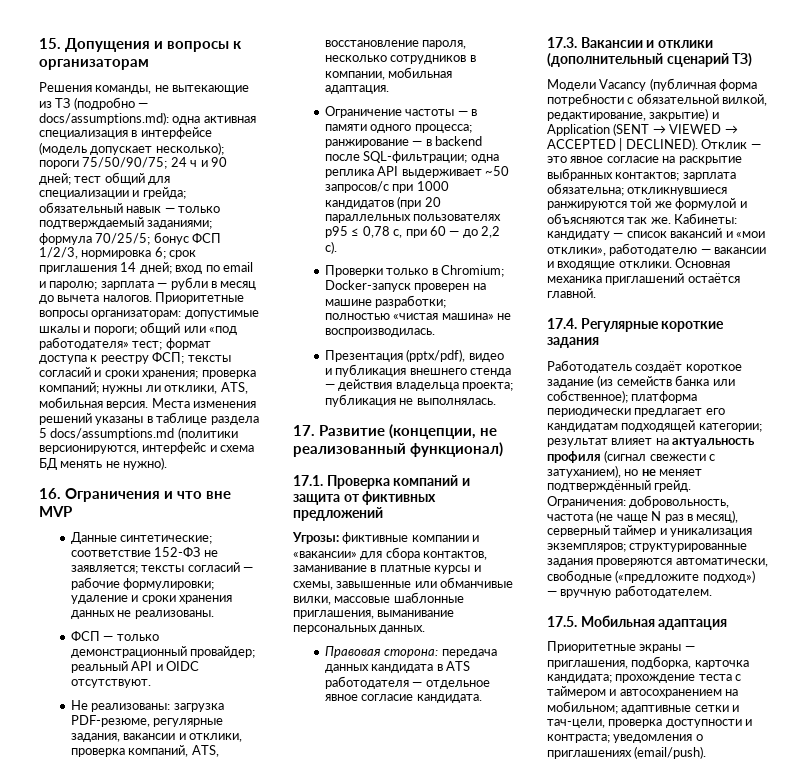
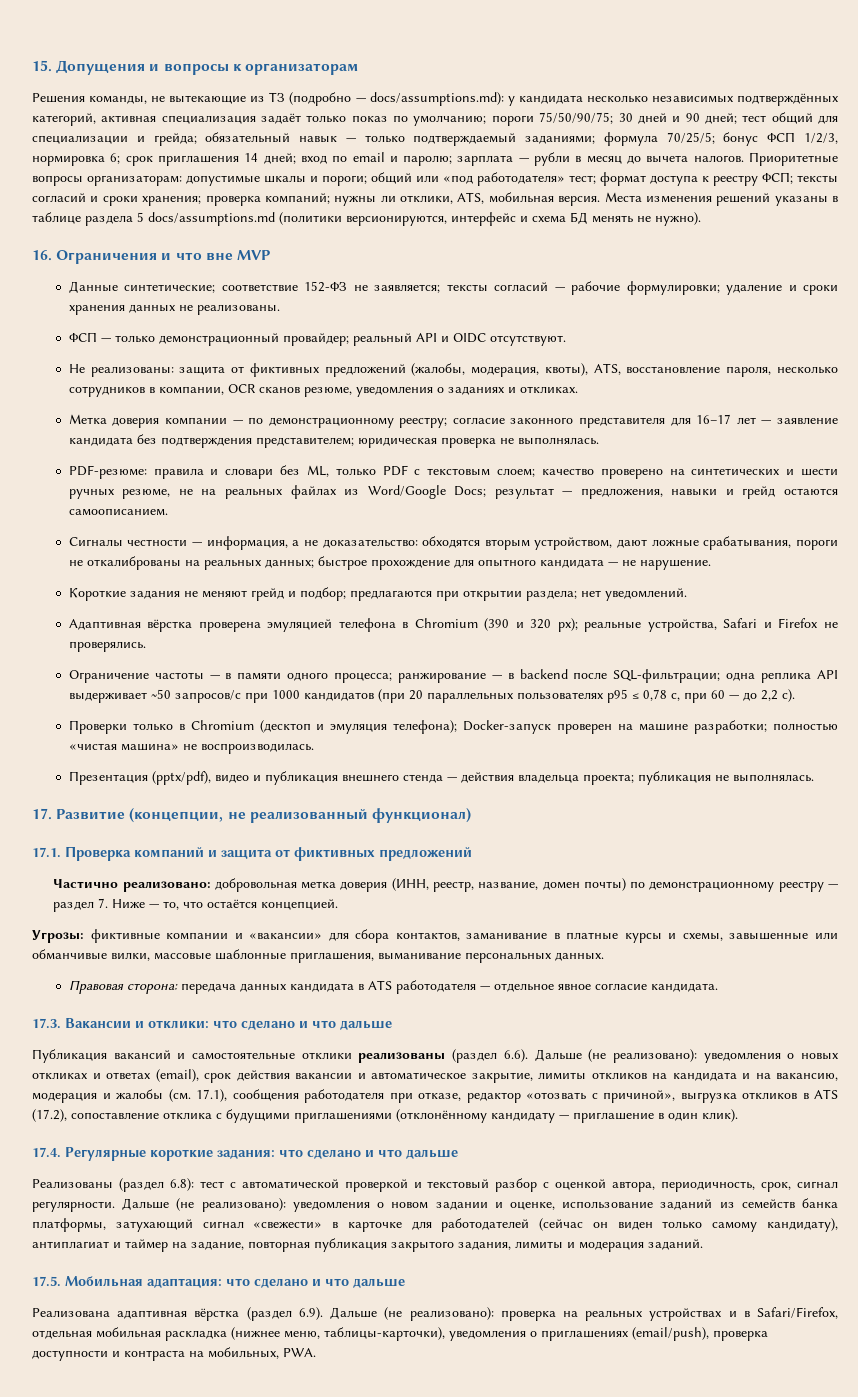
[172,116,256,125] [39,127,212,139] [39,142,224,155] [39,157,198,169] одна активная специализация в интерфейсе (модель допускает несколько); пороги 75/50/90/75; 24 ч -> [507,93,840,106] [32,112,667,126] у кандидата несколько независимых подтверждённых категорий, активная специализация задаёт только показ по умолчанию; пороги 75/50/90/75; 30 дней
[173,703,224,712] [71,715,224,727] [71,733,243,742] [71,745,189,757] загрузка PDF-резюме, регулярные задания, вакансии и отклики, проверка компаний, -> [179,363,588,377] защита от фиктивных предложений (жалобы, модерация, квоты),
[388,67,453,78] [325,85,390,94] мобильная адаптация. -> [227,384,578,397] [68,414,838,428] [68,434,599,448] [68,465,838,479] [68,485,838,499] [68,508,168,516] [68,536,838,550] [68,556,711,570] [68,587,687,601] [68,618,838,632] [68,641,146,652] OCR сканов резюме, уведомления о заданиях и откликах. // Метка доверия компании — по демонстрационному реестру; согласие законного представителя для 16–17 лет — заявление кандидата без подтверждения представителем; юридическая проверка не выполнялась. // PDF-резюме: правила и словари без ML, только PDF с текстовым слоем; качество проверено на синтетических и шести ручных резюме, не на реальных файлах из Word/Google Docs; результат — предложения, навыки и грейд остаются самоописанием. // Сигналы честности — информация, а не доказательство: обходятся вторым устройством, дают ложные срабатывания, пороги не откалиброваны на реальных данных; быстрое прохождение для опытного кандидата — не нарушение. // Короткие задания не меняют грейд и подбор; предлагаются при открытии раздела; нет уведомлений. // Адаптивная вёрстка проверена эмуляцией телефона в Chromium (390 и 320 px); реальные устройства, Safari и Firefox не проверялись.
[441,265,505,277] Chromium; -> [190,720,458,734] Chromium (десктоп и эмуляция телефона);
(383, 514) none -> [53,878,838,892] [53,898,339,912] // Частично реализовано: добровольная метка доверия (ИНН, реестр, название, домен почты) по демонстрационному реестру — раздел 7. Ниже — то, что остаётся концепцией.
[657,40,713,48] [547,53,753,67] [547,78,758,91] [547,93,768,106] [547,108,719,121] [547,123,738,136] [547,138,761,151] [547,156,742,165] [547,168,736,181] [547,183,728,196] [547,198,747,210] [547,213,738,224] [547,228,765,240] [547,243,767,256] [547,258,731,270] [547,273,740,285] [547,288,596,298] [547,318,725,332] [547,337,599,348] [547,360,742,373] [547,375,735,388] [547,390,698,403] [547,408,725,417] [547,420,762,432] [547,438,756,447] [547,450,716,463] [547,465,703,478] [547,480,692,492] [547,495,730,508] [547,510,739,523] [547,525,753,537] [547,543,748,552] [547,558,768,567] [547,570,755,583] [547,585,712,598] [547,615,728,630] [547,641,695,653] [547,656,749,669] [547,674,742,683] [547,686,739,698] [547,701,740,714] [547,719,753,728] [547,734,703,743] [547,746,707,759] отклики (дополнительный сценарий ТЗ) // Модели Vacancy (публичная форма потребности с обязательной вилкой, редактирование, закрытие) и Application (SENT → VIEWED → ACCEPTED | DECLINED). Отклик — это явное согласие на раскрытие выбранных контактов; зарплата обязательна; откликнувшиеся ранжируются той же формулой и объясняются так же. Кабинеты: кандидату — список вакансий и «мои отклики», работодателю — вакансии и входящие отклики. Основная механика приглашений остаётся главной. // 17.4. Регулярные короткие задания // Работодатель создаёт короткое задание (из семейств банка или собственное); платформа периодически предлагает его кандидатам подходящей категории; результат влияет на актуальность профиля (сигнал свежести с затуханием), но не меняет подтверждённый грейд. Ограничения: добровольность, частота (не чаще N раз в месяц), серверный таймер и уникализация экземпляров; структурированные задания проверяются автоматически, свободные («предложите подход») — вручную работодателем. // 17.5. Мобильная адаптация // Приоритетные экраны — приглашения, подборка, карточка кандидата; прохождение теста с таймером и автосохранением на мобильном; адаптивные сетки и тач-цели, проверка доступности и контраста; уведомления о приглашениях (email/push). -> [148,1020,392,1030] [32,1049,840,1063] [32,1069,838,1083] [32,1089,838,1103] [32,1109,738,1123] [32,1147,458,1161] [32,1178,838,1192] [32,1198,838,1212] [32,1218,838,1232] [32,1238,703,1252] [32,1276,405,1288] [32,1307,838,1321] [32,1327,768,1341] [32,1347,316,1361] отклики: что сделано и что дальше // Публикация вакансий и самостоятельные отклики реализованы (раздел 6.6). Дальше (не реализовано): уведомления о новых откликах и ответах (email), срок действия вакансии и автоматическое закрытие, лимиты откликов на кандидата и на вакансию, модерация и жалобы (см. 17.1), сообщения работодателя при отказе, редактор «отозвать с причиной», выгрузка откликов в ATS (17.2), сопоставление отклика с будущими приглашениями (отклонённому кандидату — приглашение в один клик). // 17.4. Регулярные короткие задания: что сделано и что дальше // Реализованы (раздел 6.8): тест с автоматической проверкой и текстовый разбор с оценкой автора, периодичность, срок, сигнал регулярности. Дальше (не реализовано): уведомления о новом задании и оценке, использование заданий из семейств банка платформы, затухающий сигнал «свежести» в карточке для работодателей (сейчас он виден только самому кандидату), антиплагиат и таймер на задание, повторная публикация закрытого задания, лимиты и модерация заданий. // 17.5. Мобильная адаптация: что сделано и что дальше // Реализована адаптивная вёрстка (раздел 6.9). Дальше (не реализовано): проверка на реальных устройствах и в Safari/Firefox, отдельная мобильная раскладка (нижнее меню, таблицы-карточки), уведомления о приглашениях (email/push), проверка доступности и контраста на мобильных, PWA.

